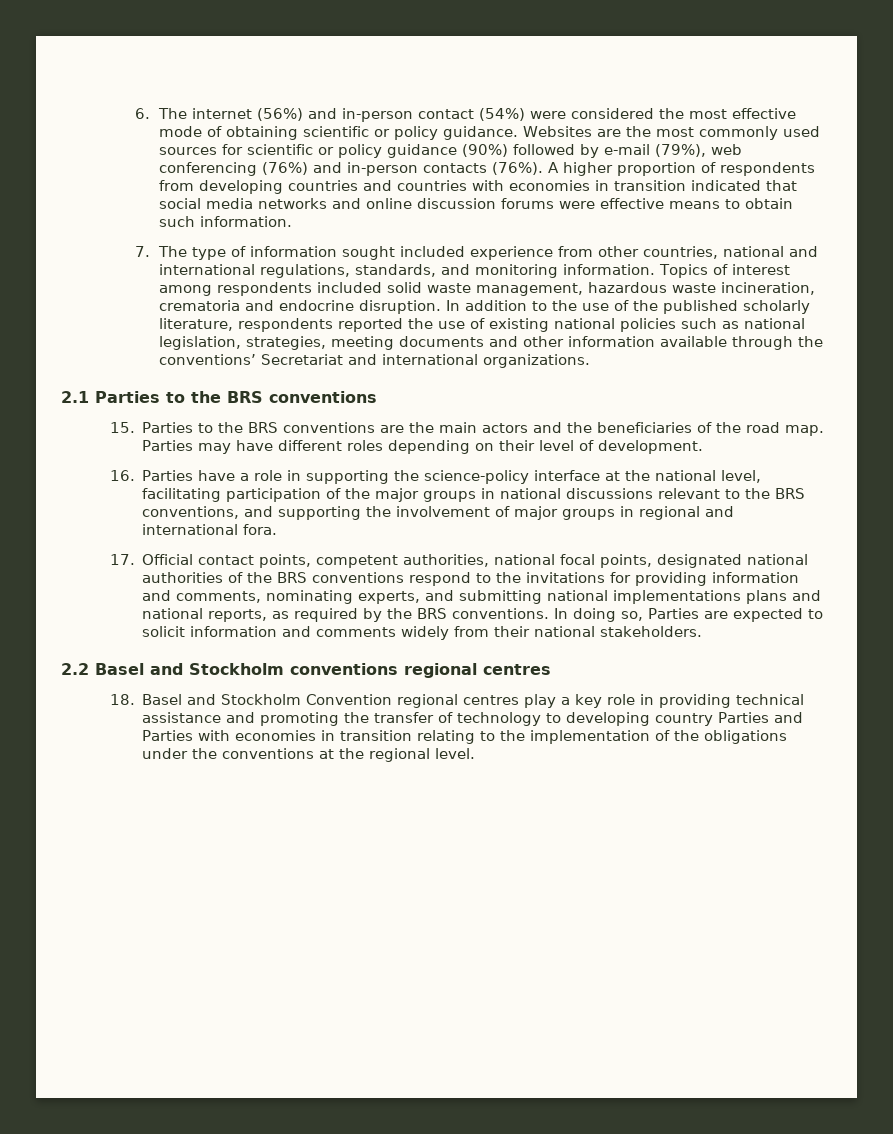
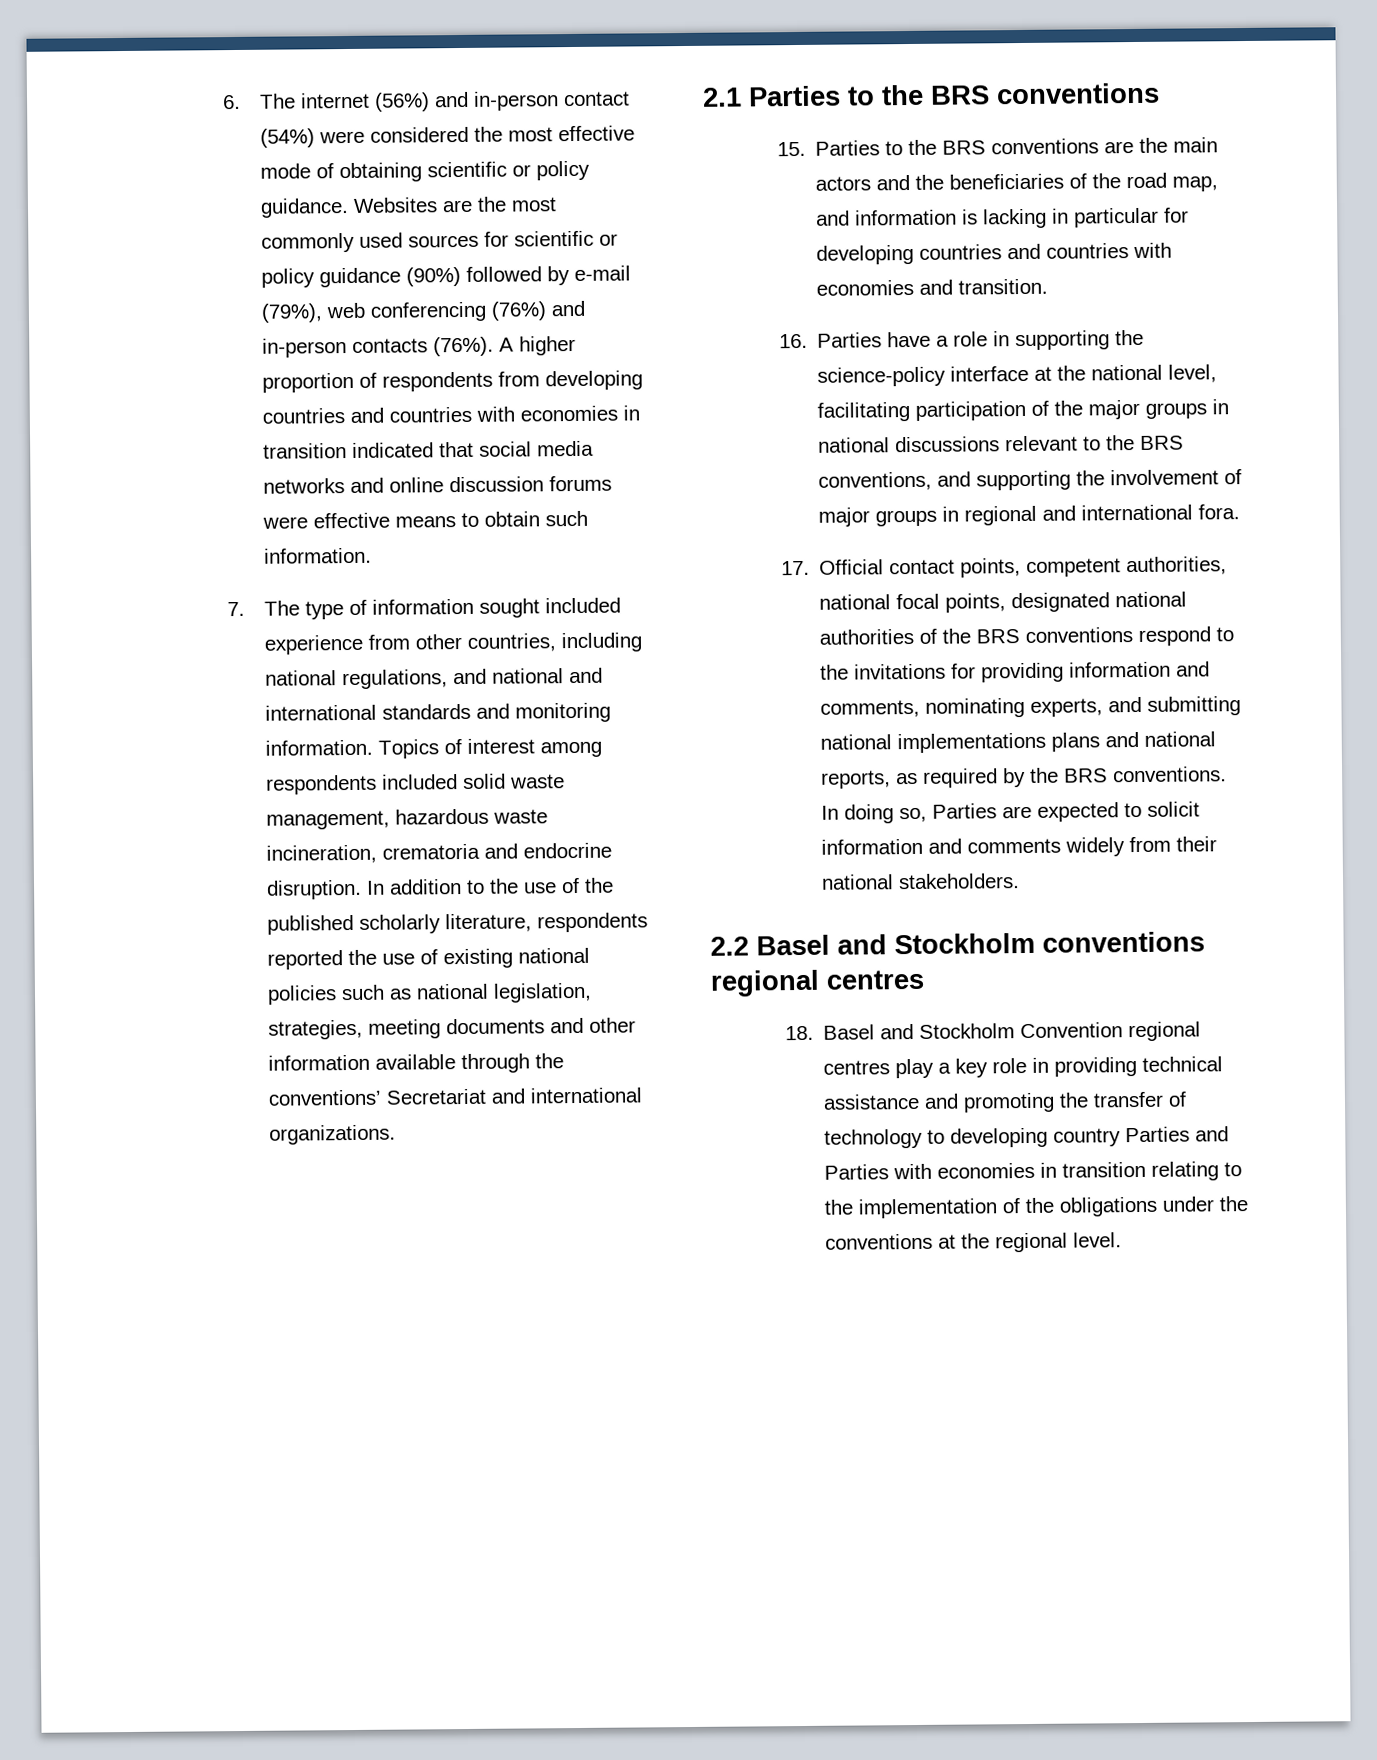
(719, 252) none -> [561,632,643,653] [265,668,488,690] including national regulations, and
[260,264,437,278] regulations, standards, -> [382,703,472,720] standards
[785,425,825,436] [142,440,704,454] map. Parties may have different roles depending on their level of development. -> [1172,176,1219,192] [816,207,1190,229] [816,242,1173,265] [816,278,1049,296] map, and information is lacking in particular for developing countries and countries with economies and transition.

